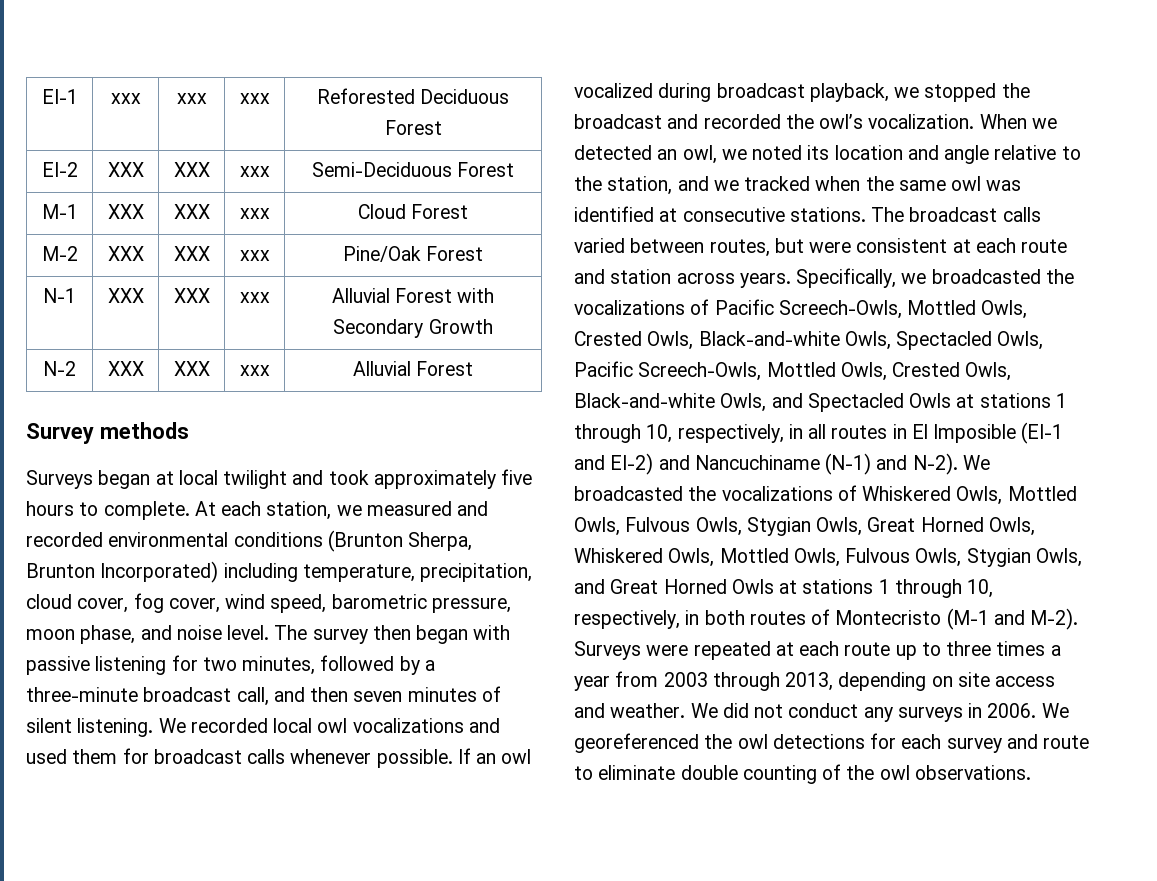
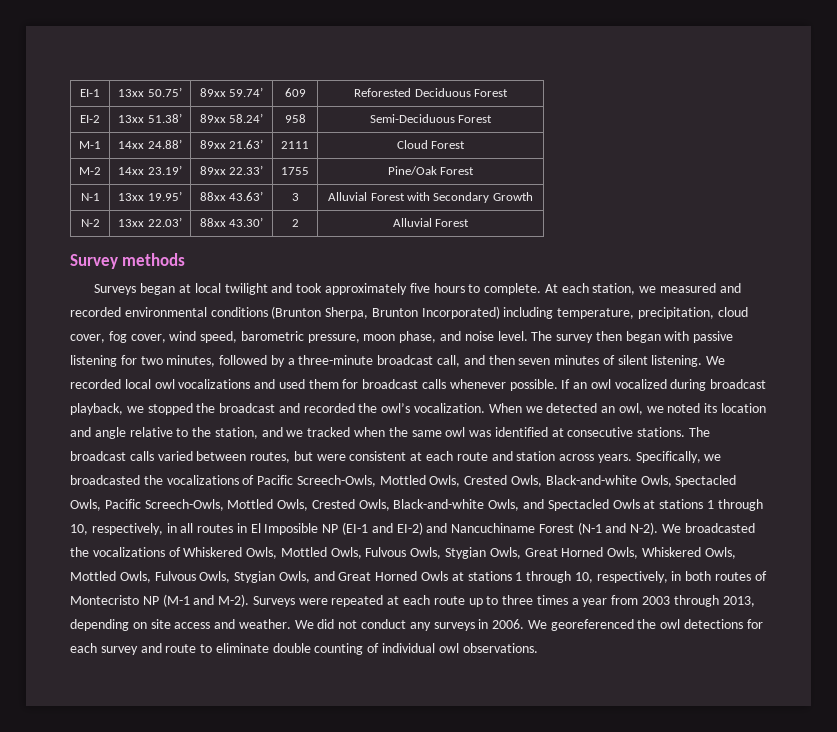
[110,93,141,104] [176,93,207,104] [239,93,270,104] xxx | xxx | xxx -> [118,87,182,97] [199,87,264,97] [284,88,306,97] 13xx 50.75’ | 89xx 59.74’ | 609
[107,162,144,177] [173,162,210,177] [239,166,270,177] [311,162,515,177] [41,204,78,219] [107,204,144,219] [173,204,210,219] [239,208,270,219] [357,204,469,219] [41,246,78,261] [107,246,144,261] [173,246,210,261] [239,250,270,261] [342,246,484,262] [43,288,76,303] [107,288,144,303] [173,288,210,303] [239,292,270,303] XXX | XXX | xxx | Semi-Deciduous Forest // M-1 | XXX | XXX | xxx | Cloud Forest // M-2 | XXX | XXX | xxx | Pine/Oak Forest // N-1 | XXX | XXX | xxx -> [118,113,182,123] [199,113,264,123] [284,114,306,123] [369,114,493,123] [79,141,101,149] [118,139,182,149] [199,139,264,149] [281,141,309,149] [396,140,466,149] [79,167,101,175] [118,165,182,175] [199,165,264,175] [281,167,309,175] [387,166,475,175] [80,193,100,201] [118,191,182,201] [199,191,264,201] [291,193,299,201] 13xx 51.38’ | 89xx 58.24’ | 958 | Semi-Deciduous Forest // M-1 | 14xx 24.88’ | 89xx 21.63’ | 2111 | Cloud Forest // M-2 | 14xx 23.19’ | 89xx 22.33’ | 1755 | Pine/Oak Forest // N-1 | 13xx 19.95’ | 88xx 43.63’ | 3
[107,361,144,376] [173,361,210,376] [239,365,270,376] XXX | XXX | xxx -> [118,217,182,227] [199,217,264,227] [291,219,299,227] 13xx 22.03’ | 88xx 43.30’ | 2
(1017, 433) none -> [322,524,339,533] NP
[825,453,872,475] (N-1) -> [538,522,602,535] Forest (N-1
(942, 617) none -> [142,596,159,605] NP
[846,765,875,780] the -> [382,643,436,653] individual

